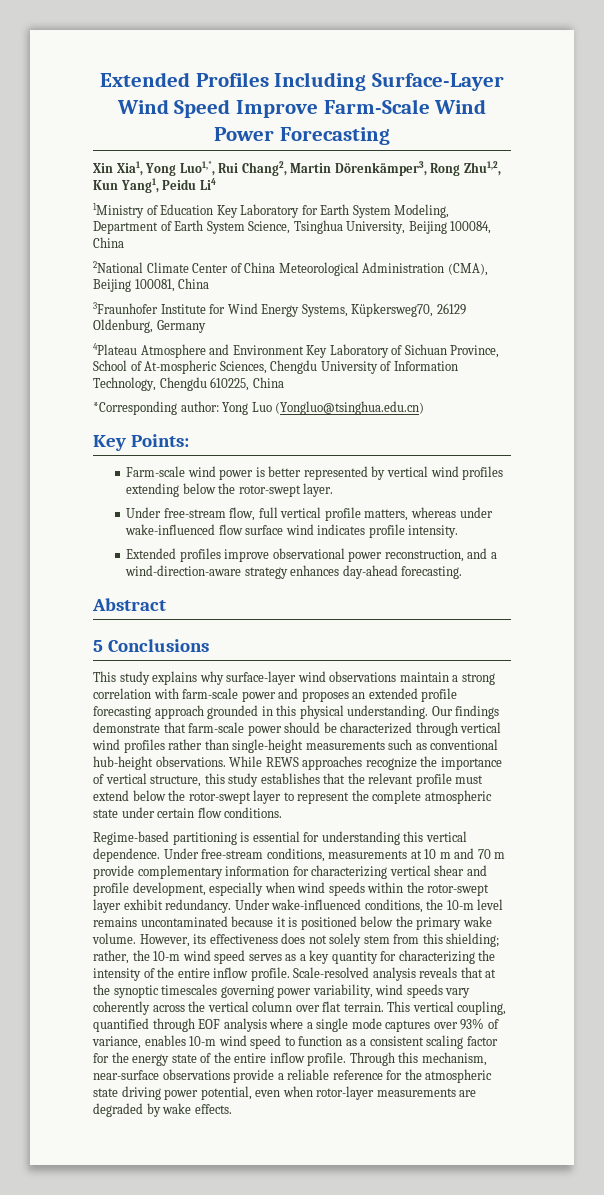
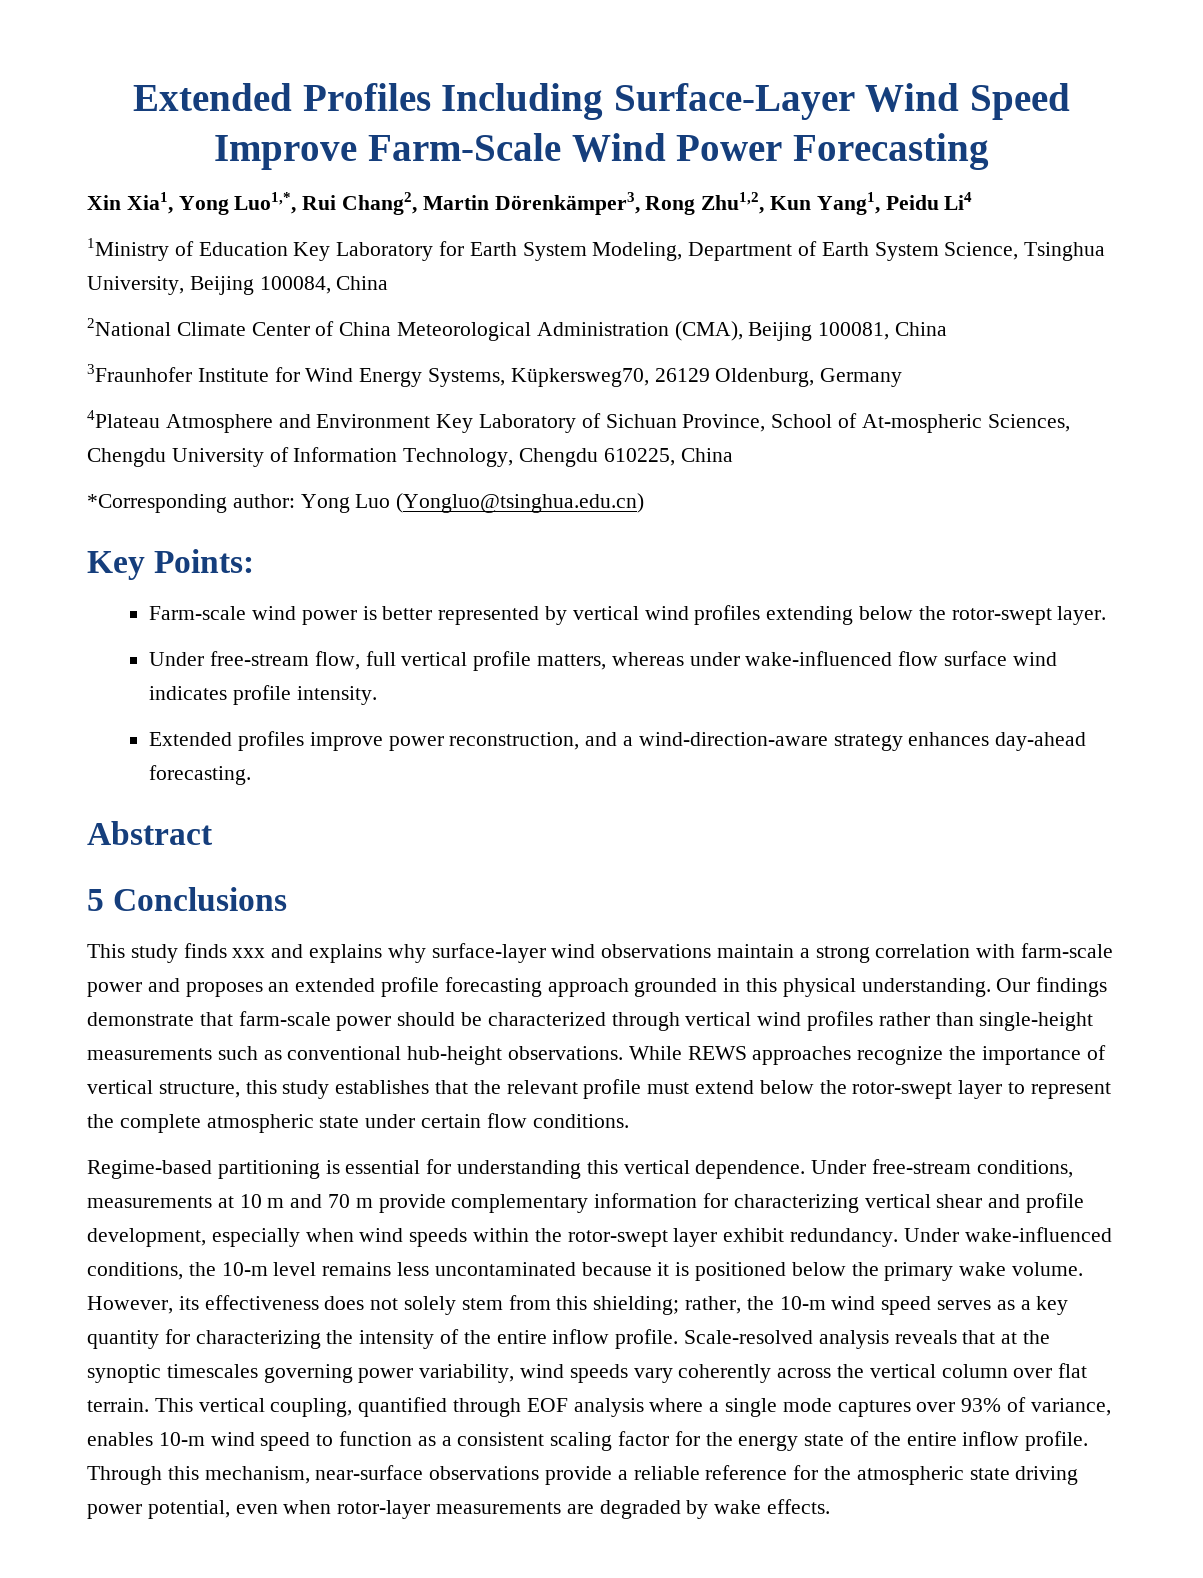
[272,548,345,559] observational -> (383, 741) none
(150, 678) none -> [183,943,304,958] finds xxx and
(137, 922) none -> [397,1262,430,1276] less

